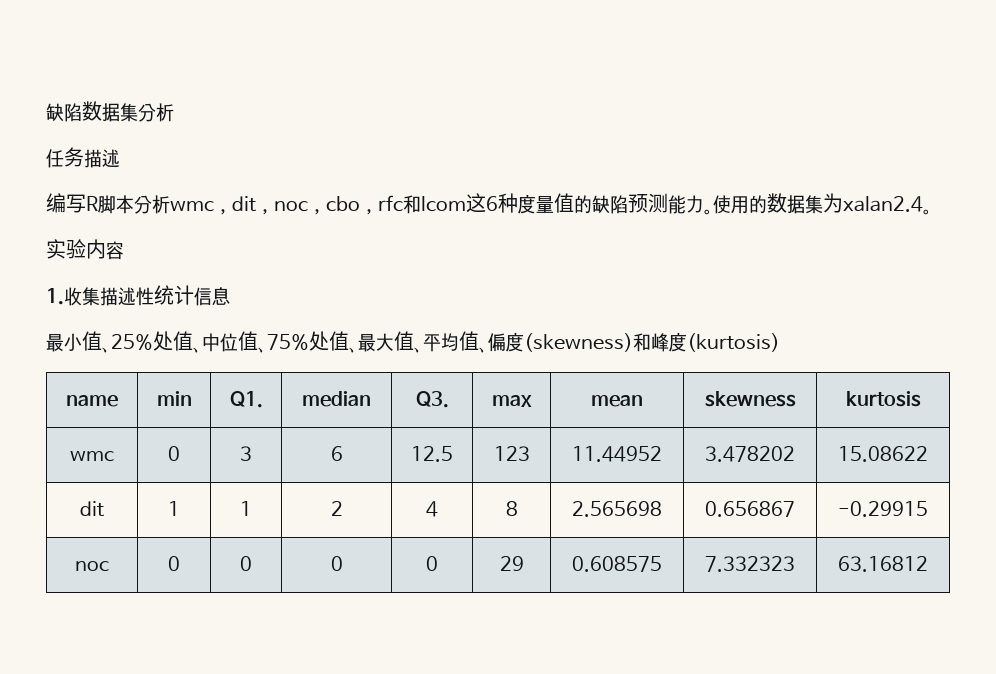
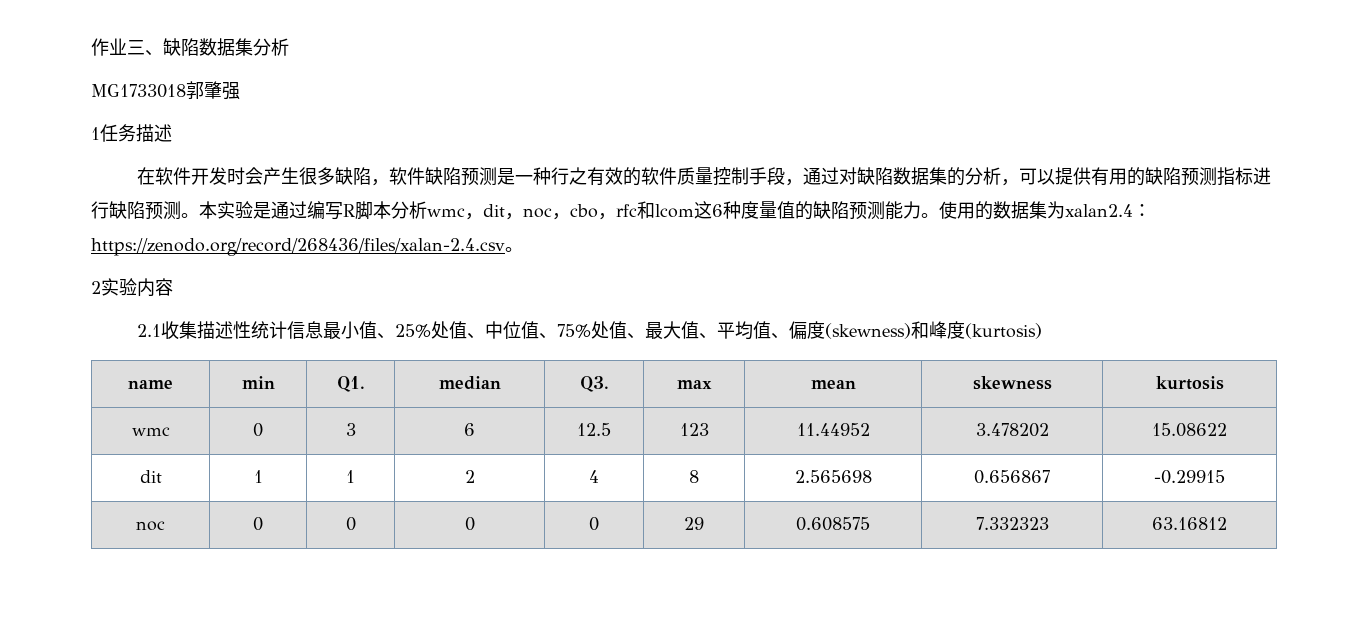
(46, 112) none -> [91,38,163,56] 作业三、
(174, 112) none -> [91,81,240,100] [91,127,100,140] MG1733018郭肇强 // 1
(120, 158) none -> [137,167,1272,186] [91,201,307,220] 在软件开发时会产生很多缺陷，软件缺陷预测是一种行之有效的软件质量控制手段，通过对缺陷数据集的分析，可以提供有用的缺陷预测指标进行缺陷预测。本实验是通过
(923, 204) none -> [1133,204,1151,217] [91,238,505,256] ：https://zenodo.org/record/268436/files/xalan-2.4.csv
(932, 212) none -> [91,281,101,294] 2
[46,288,64,305] 1. -> [137,324,162,337] 2.1
(230, 296) // -> (324, 330) none

